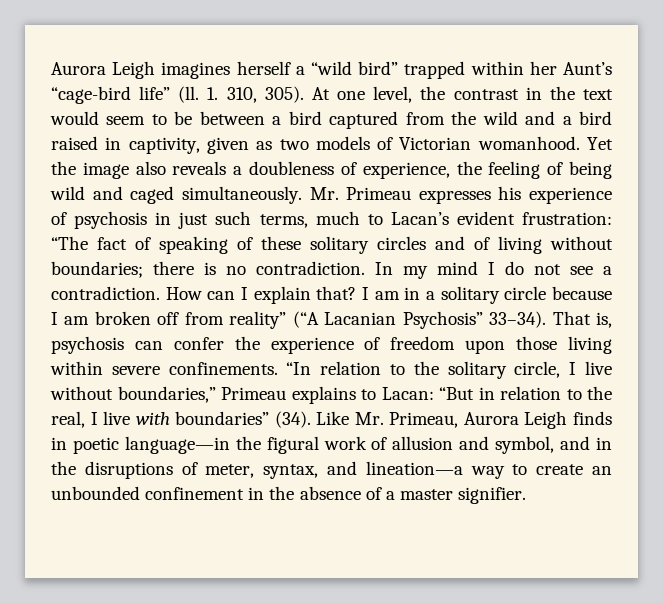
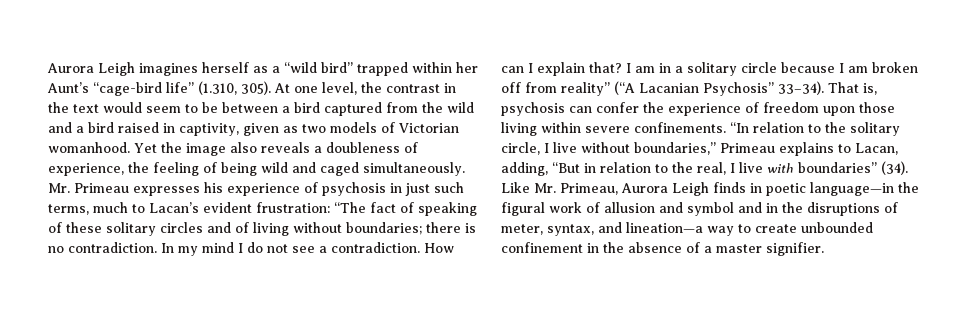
(291, 68) none -> [253,66,268,73] as
[178,86,257,103] (ll. 1. 310, -> [198,81,237,95] (1.310,
[381,387,434,400] Lacan: -> [855,143,898,155] [501,162,548,176] Lacan, adding,
[495,436,555,454] symbol, -> [687,202,734,216] symbol
[592,466,612,475] an -> (797, 228) none

